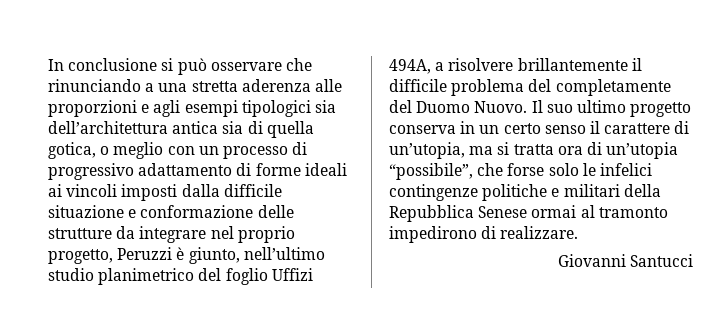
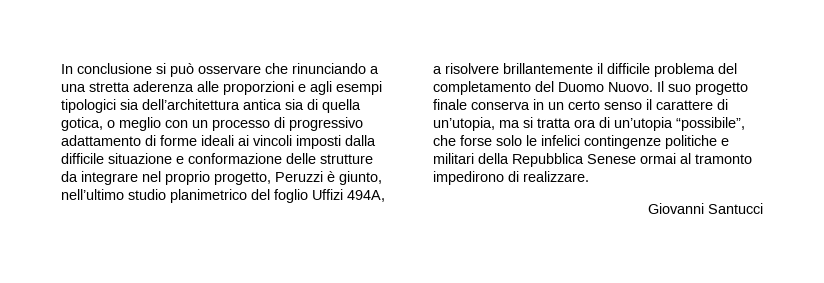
[555,79,671,96] completamente -> [433,81,531,95] completamento
[576,100,692,117] ultimo progetto -> [695,82,748,95] [433,99,467,110] progetto finale

